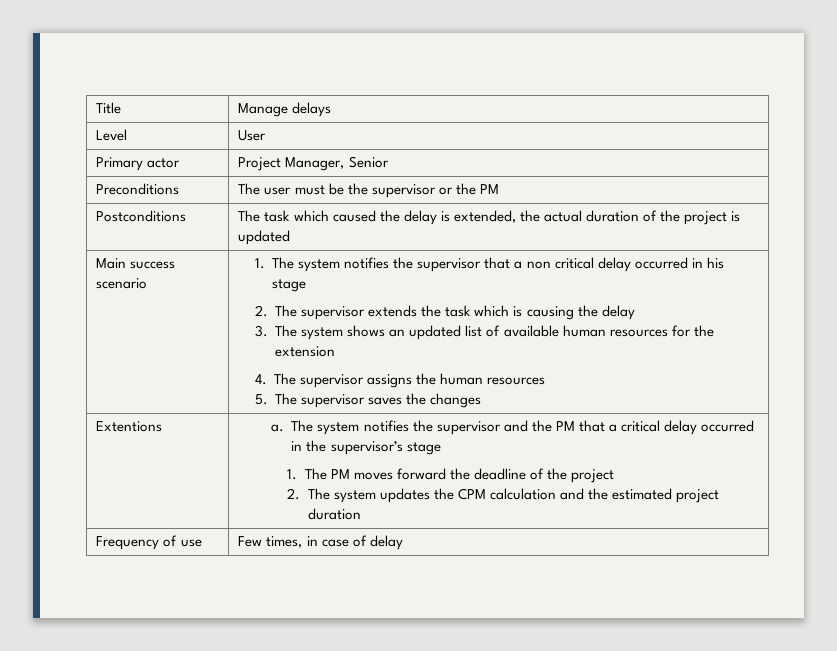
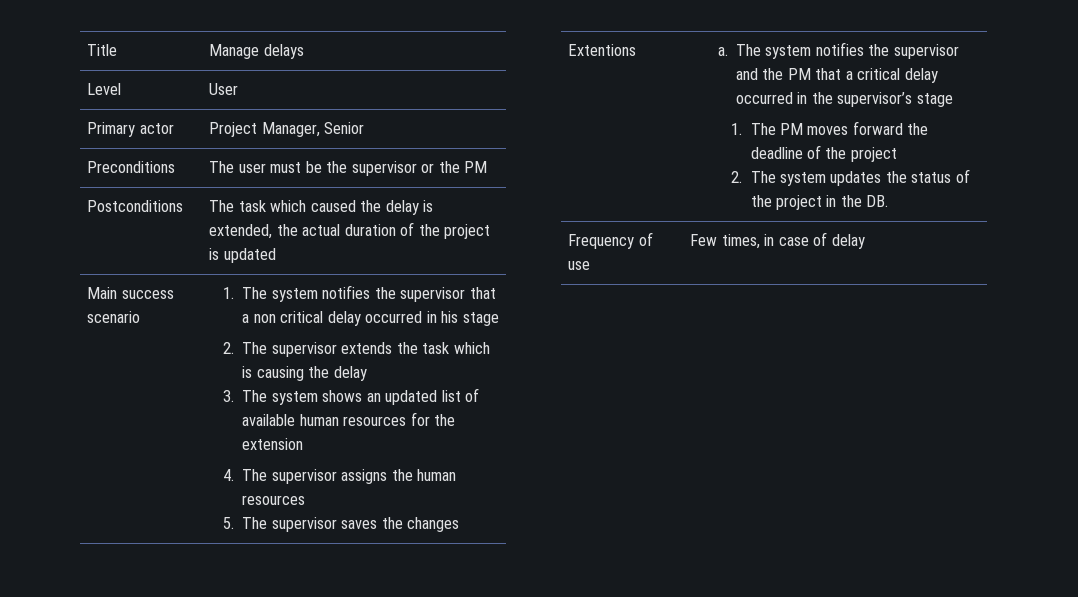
[457,488,720,503] [307,508,361,520] CPM calculation and the estimated project duration -> [911,169,970,183] [750,195,889,210] status of the project in the DB.

